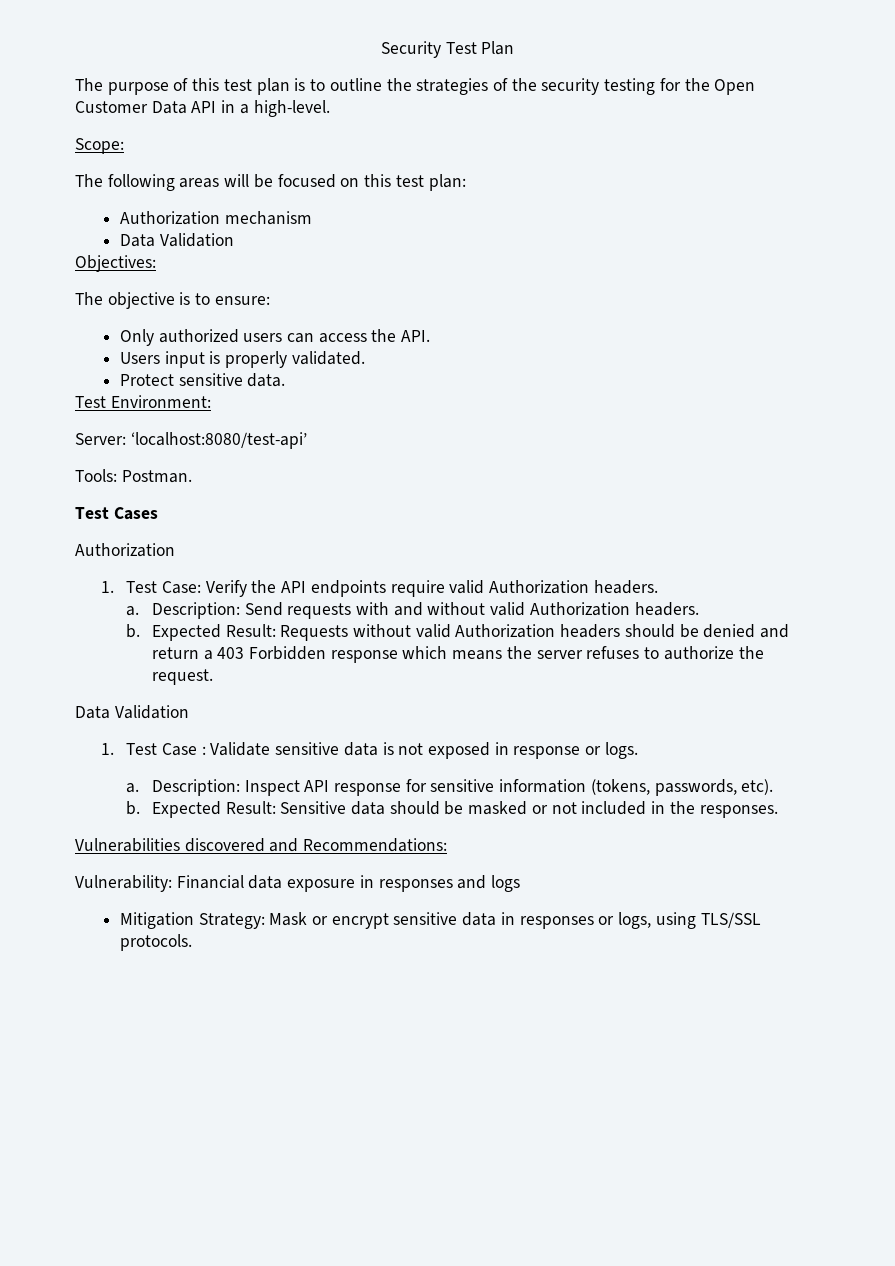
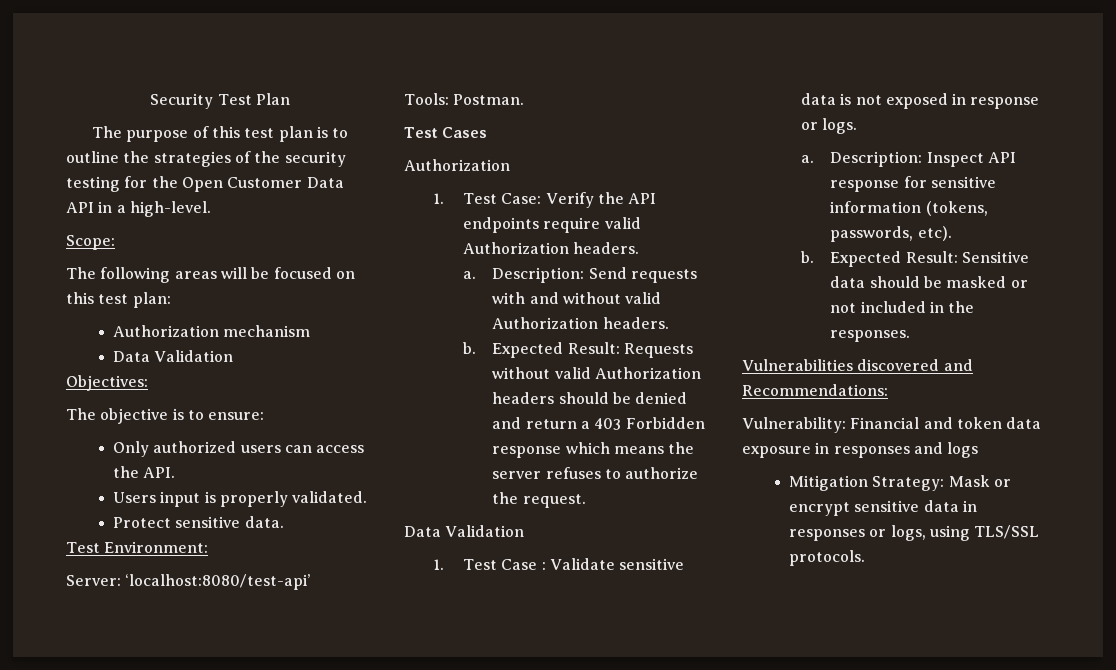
(244, 882) none -> [923,417,1002,429] and token

